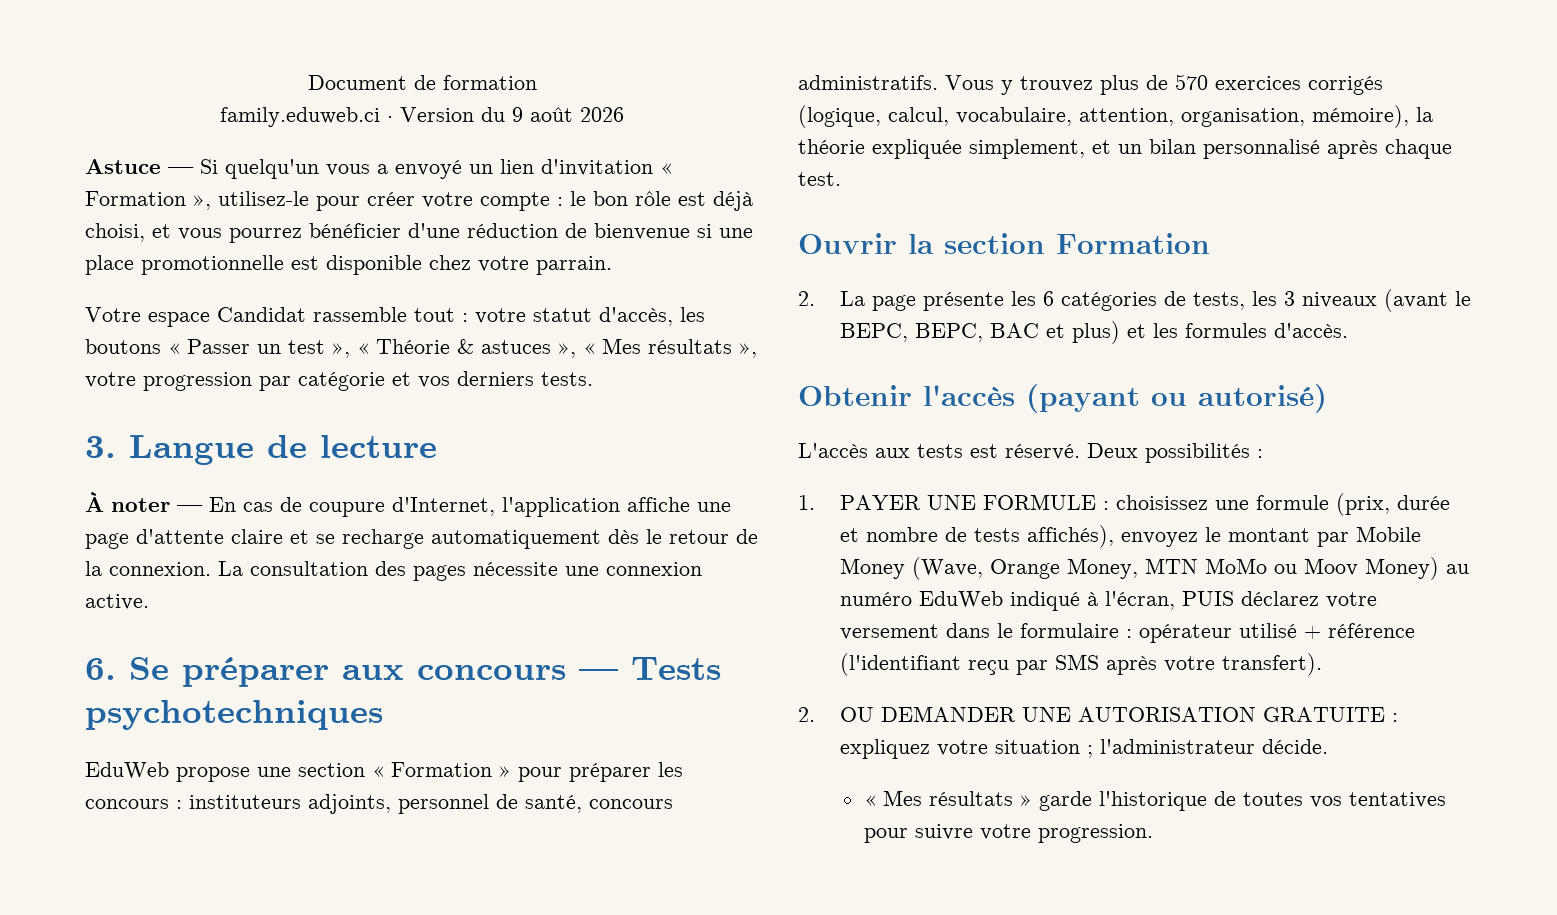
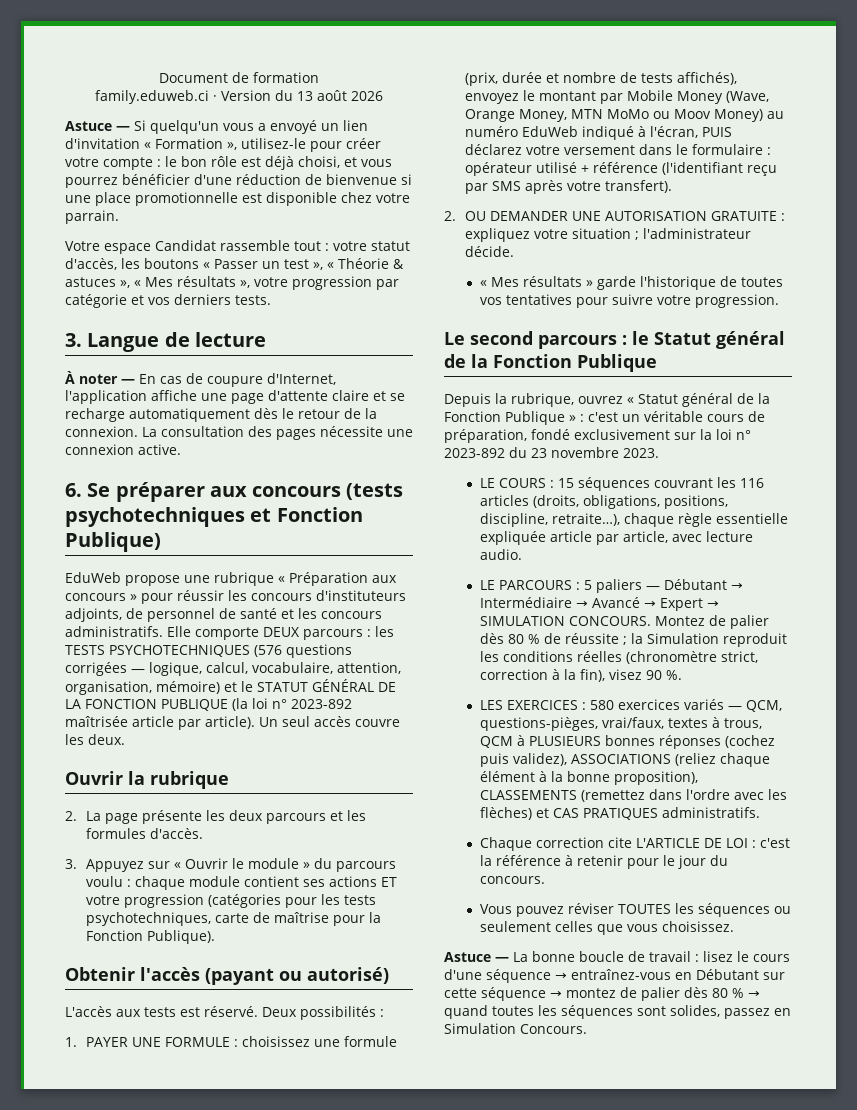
[512,107,523,122] 9 -> [297,91,313,101] 13
[579,657,721,680] — Tests -> [346,483,404,500] (tests
(383, 715) none -> [250,507,363,522] [65,532,161,552] et Fonction Publique)
[298,762,492,777] section « Formation -> [214,572,397,586] [65,593,126,601] rubrique « Préparation aux concours
[569,762,683,782] [85,794,673,814] [798,74,1383,95] [798,105,1433,128] [798,139,1452,159] [798,172,841,186] préparer les concours : instituteurs adjoints, personnel de santé, concours administratifs. Vous y trouvez plus de 570 exercices corrigés (logique, calcul, vocabulaire, attention, organisation, mémoire), la théorie expliquée simplement, et un bilan personnalisé après chaque test. -> [177,590,406,601] [65,608,382,622] [65,626,394,640] [65,644,352,658] [65,662,401,676] [65,679,396,695] [65,698,352,711] [65,716,400,730] [65,734,125,745] réussir les concours d'instituteurs adjoints, de personnel de santé et les concours administratifs. Elle comporte DEUX parcours : les TESTS PSYCHOTECHNIQUES (576 questions corrigées — logique, calcul, vocabulaire, attention, organisation, mémoire) et le STATUT GÉNÉRAL DE LA FONCTION PUBLIQUE (la loi n° 2023-892 maîtrisée article par article). Un seul accès couvre les deux.
[944,233,1210,254] section Formation -> [150,771,229,789] rubrique
[1042,289,1471,312] [839,321,1348,344] 6 catégories de tests, les 3 niveaux (avant le BEPC, BEPC, BAC et plus) et les formules d'accès. -> [228,810,366,824] [85,828,203,839] [65,858,396,872] [85,876,397,890] [85,894,376,908] [85,912,381,926] [85,930,215,944] deux parcours et les formules d'accès. // 3. Appuyez sur « Ouvrir le module » du parcours voulu : chaque module contient ses actions ET votre progression (catégories pour les tests psychotechniques, carte de maîtrise pour la Fonction Publique).
(1153, 833) none -> [444,331,785,349] [444,354,657,372] [444,393,770,407] [444,411,765,425] [444,429,751,443] [444,447,659,458] [479,477,764,491] [479,495,728,509] [479,513,788,527] [479,531,753,545] [479,549,522,560] [479,579,743,593] [479,597,719,611] [479,615,769,629] [479,633,787,647] [479,651,758,664] [479,669,682,682] [479,699,782,712] [479,717,762,731] [479,735,775,749] [479,753,770,767] [479,771,698,785] [479,789,787,802] [479,807,760,820] [479,837,790,851] [479,855,728,869] [479,876,545,884] [479,903,791,917] [479,921,734,935] [444,951,790,962] [444,969,785,983] [444,987,760,1001] [444,1005,791,1019] [444,1023,587,1034] // Le second parcours : le Statut général de la Fonction Publique // Depuis la rubrique, ouvrez « Statut général de la Fonction Publique » : c'est un véritable cours de préparation, fondé exclusivement sur la loi n° 2023-892 du 23 novembre 2023. // LE COURS : 15 séquences couvrant les 116 articles (droits, obligations, positions, discipline, retraite…), chaque règle essentielle expliquée article par article, avec lecture audio. // LE PARCOURS : 5 paliers — Débutant → Intermédiaire → Avancé → Expert → SIMULATION CONCOURS. Montez de palier dès 80 % de réussite ; la Simulation reproduit les conditions réelles (chronomètre strict, correction à la fin), visez 90 %. // LES EXERCICES : 580 exercices variés — QCM, questions-pièges, vrai/faux, textes à trous, QCM à PLUSIEURS bonnes réponses (cochez puis validez), ASSOCIATIONS (reliez chaque élément à la bonne proposition), CLASSEMENTS (remettez dans l'ordre avec les flèches) et CAS PRATIQUES administratifs. // Chaque correction cite L'ARTICLE DE LOI : c'est la référence à retenir pour le jour du concours. // Vous pouvez réviser TOUTES les séquences ou seulement celles que vous choisissez. // Astuce — La bonne boucle de travail : lisez le cours d'une séquence → entraînez-vous en Débutant sur cette séquence → montez de palier dès 80 % → quand toutes les séquences sont solides, passez en Simulation Concours.

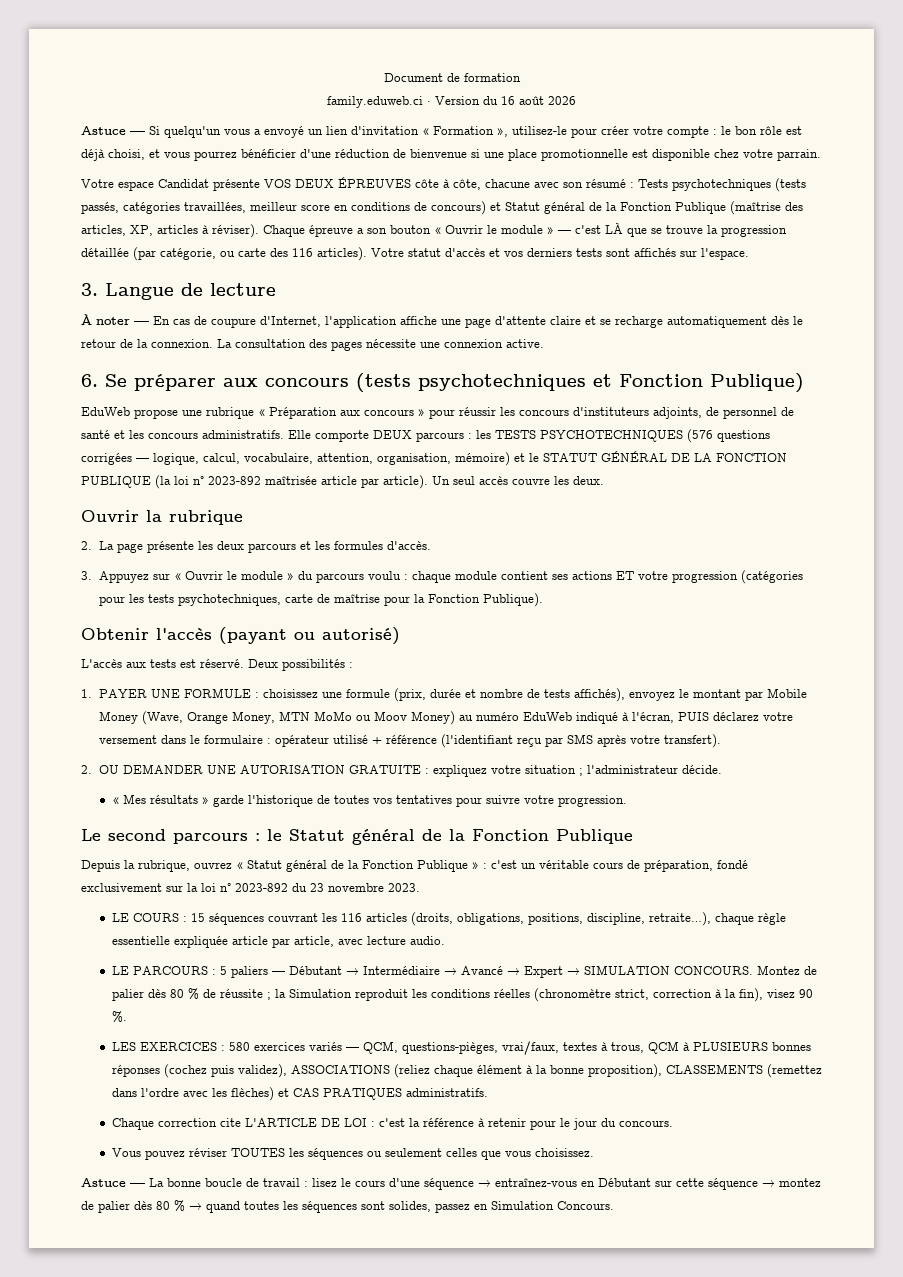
[297,91,313,101] 13 -> [501,96,515,105] 16
[220,240,410,251] [65,258,404,270] [65,276,399,290] [65,294,271,308] rassemble tout : votre statut d'accès, les boutons « Passer un test », « Théorie & astuces », « Mes résultats », votre progression par catégorie et vos derniers tests. -> [213,177,806,192] [81,201,803,215] [81,222,787,238] [81,247,749,261] présente VOS DEUX ÉPREUVES côte à côte, chacune avec son résumé : Tests psychotechniques (tests passés, catégories travaillées, meilleur score en conditions de concours) et Statut général de la Fonction Publique (maîtrise des articles, XP, articles à réviser). Chaque épreuve a son bouton « Ouvrir le module » — c'est LÀ que se trouve la progression détaillée (par catégorie, ou carte des 116 articles). Votre statut d'accès et vos derniers tests sont affichés sur l'espace.

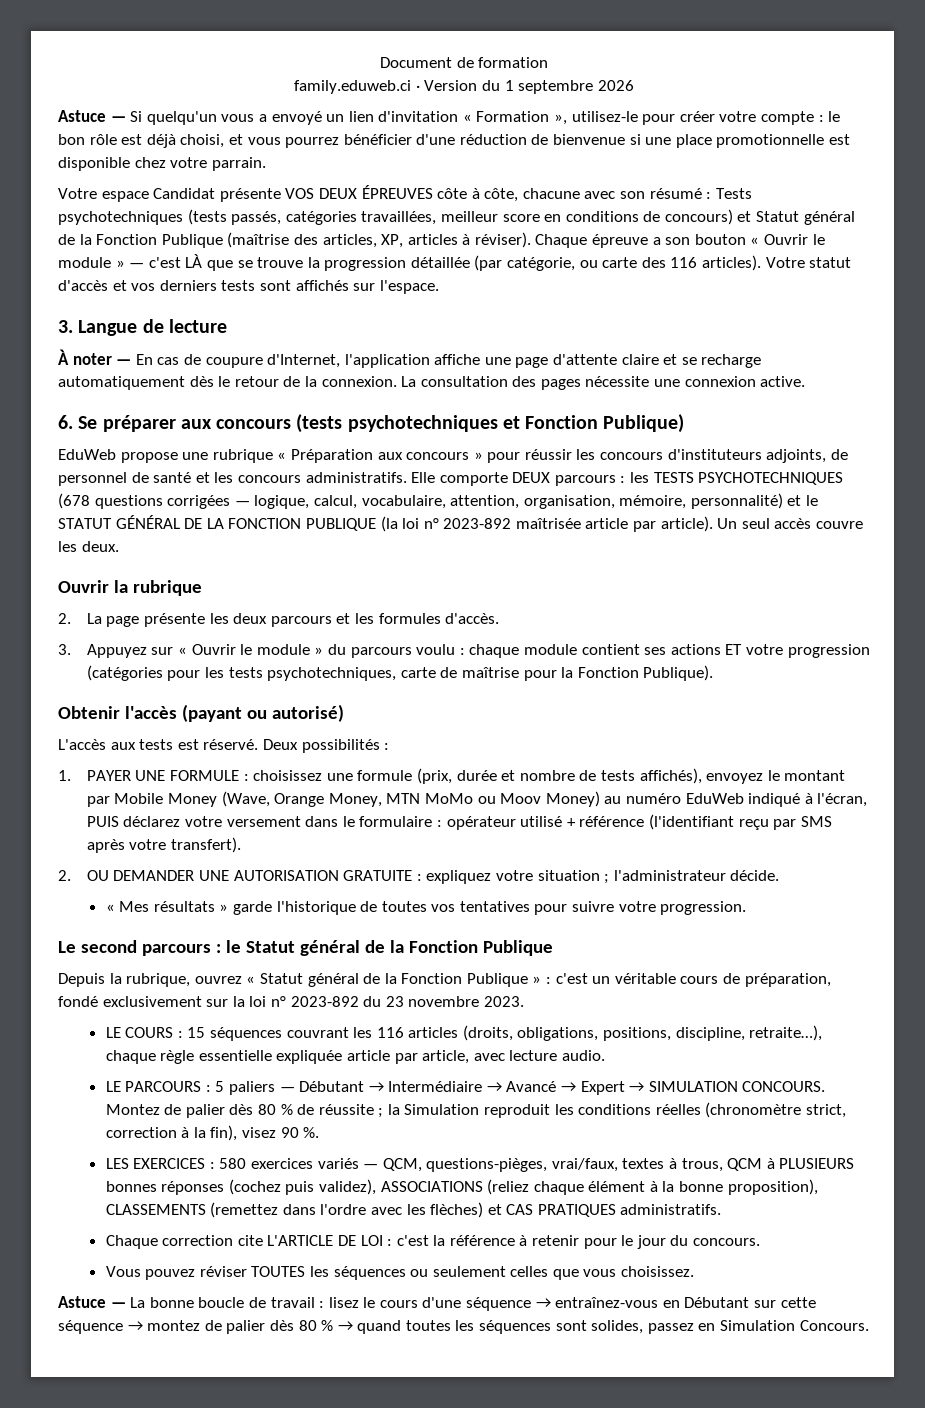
[501,96,544,105] 16 août -> [504,80,594,94] 1 septembre
[687,429,713,443] (576 -> [58,493,90,509] (678
[455,452,510,466] mémoire) -> [619,493,783,509] mémoire, personnalité)

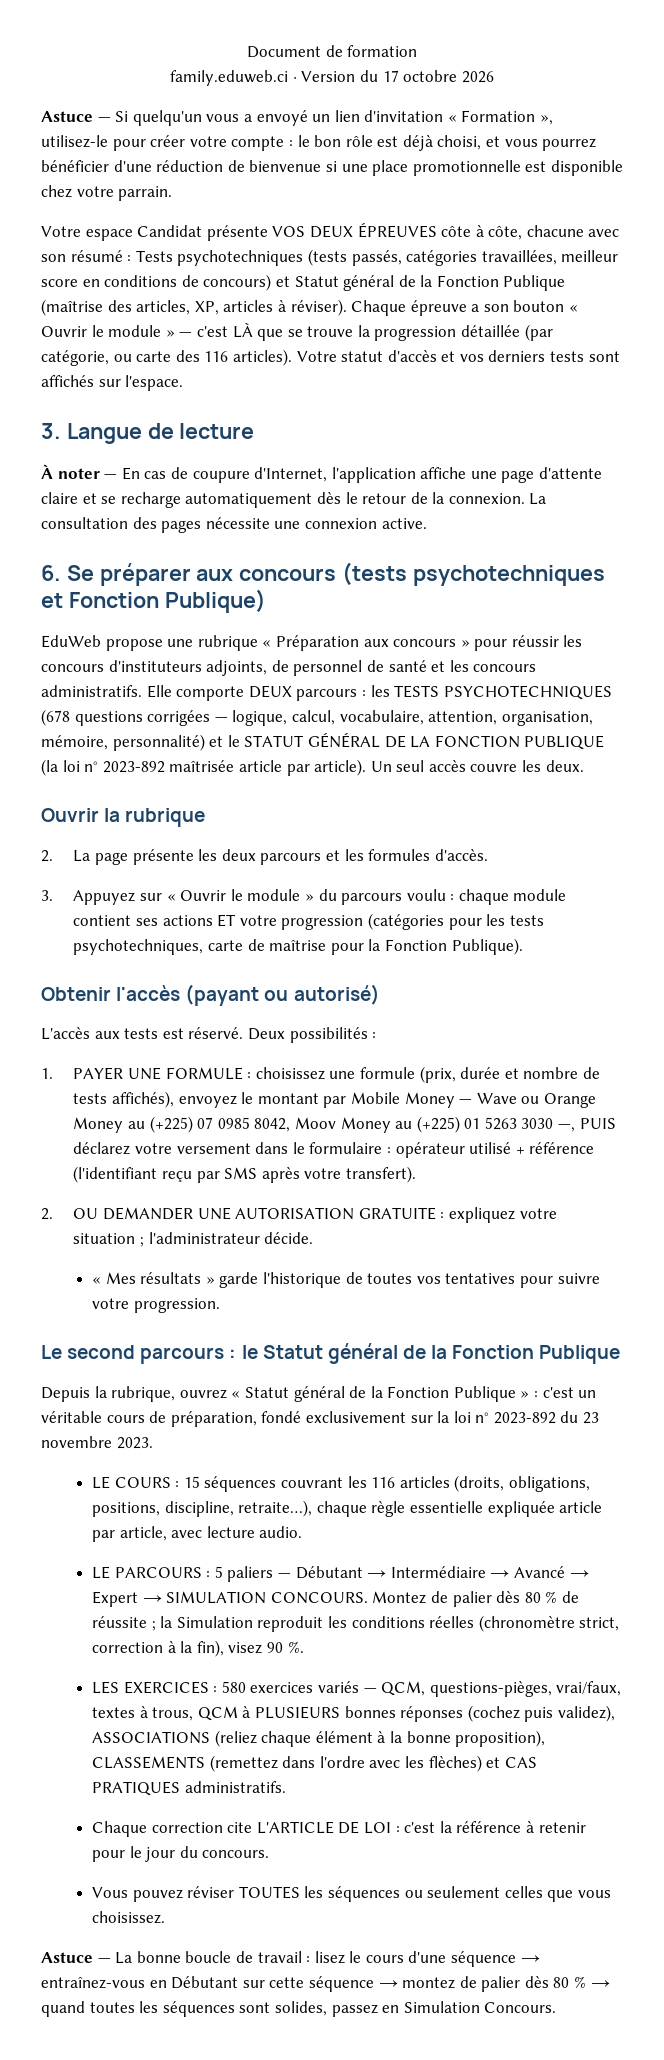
[504,80,594,94] 1 septembre -> [382,70,458,82] 17 octobre
[221,791,868,807] (Wave, Orange Money, MTN MoMo ou Moov Money) au numéro EduWeb indiqué à l'écran, -> [459,1093,596,1108] [73,1116,576,1133] — Wave ou Orange Money au (+225) 07 0985 8042, Moov Money au (+225) 01 5263 3030 —,

